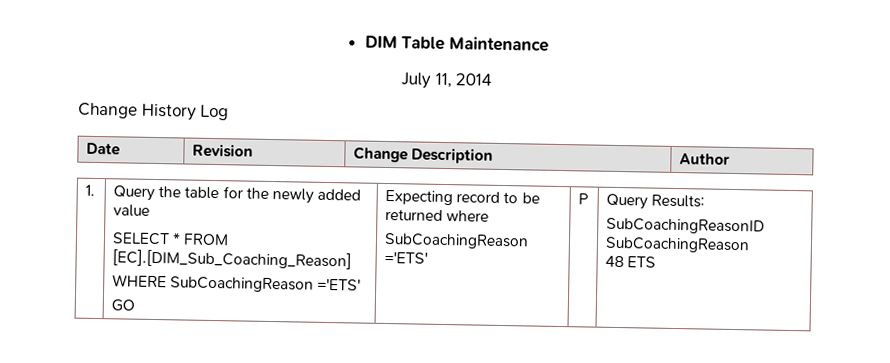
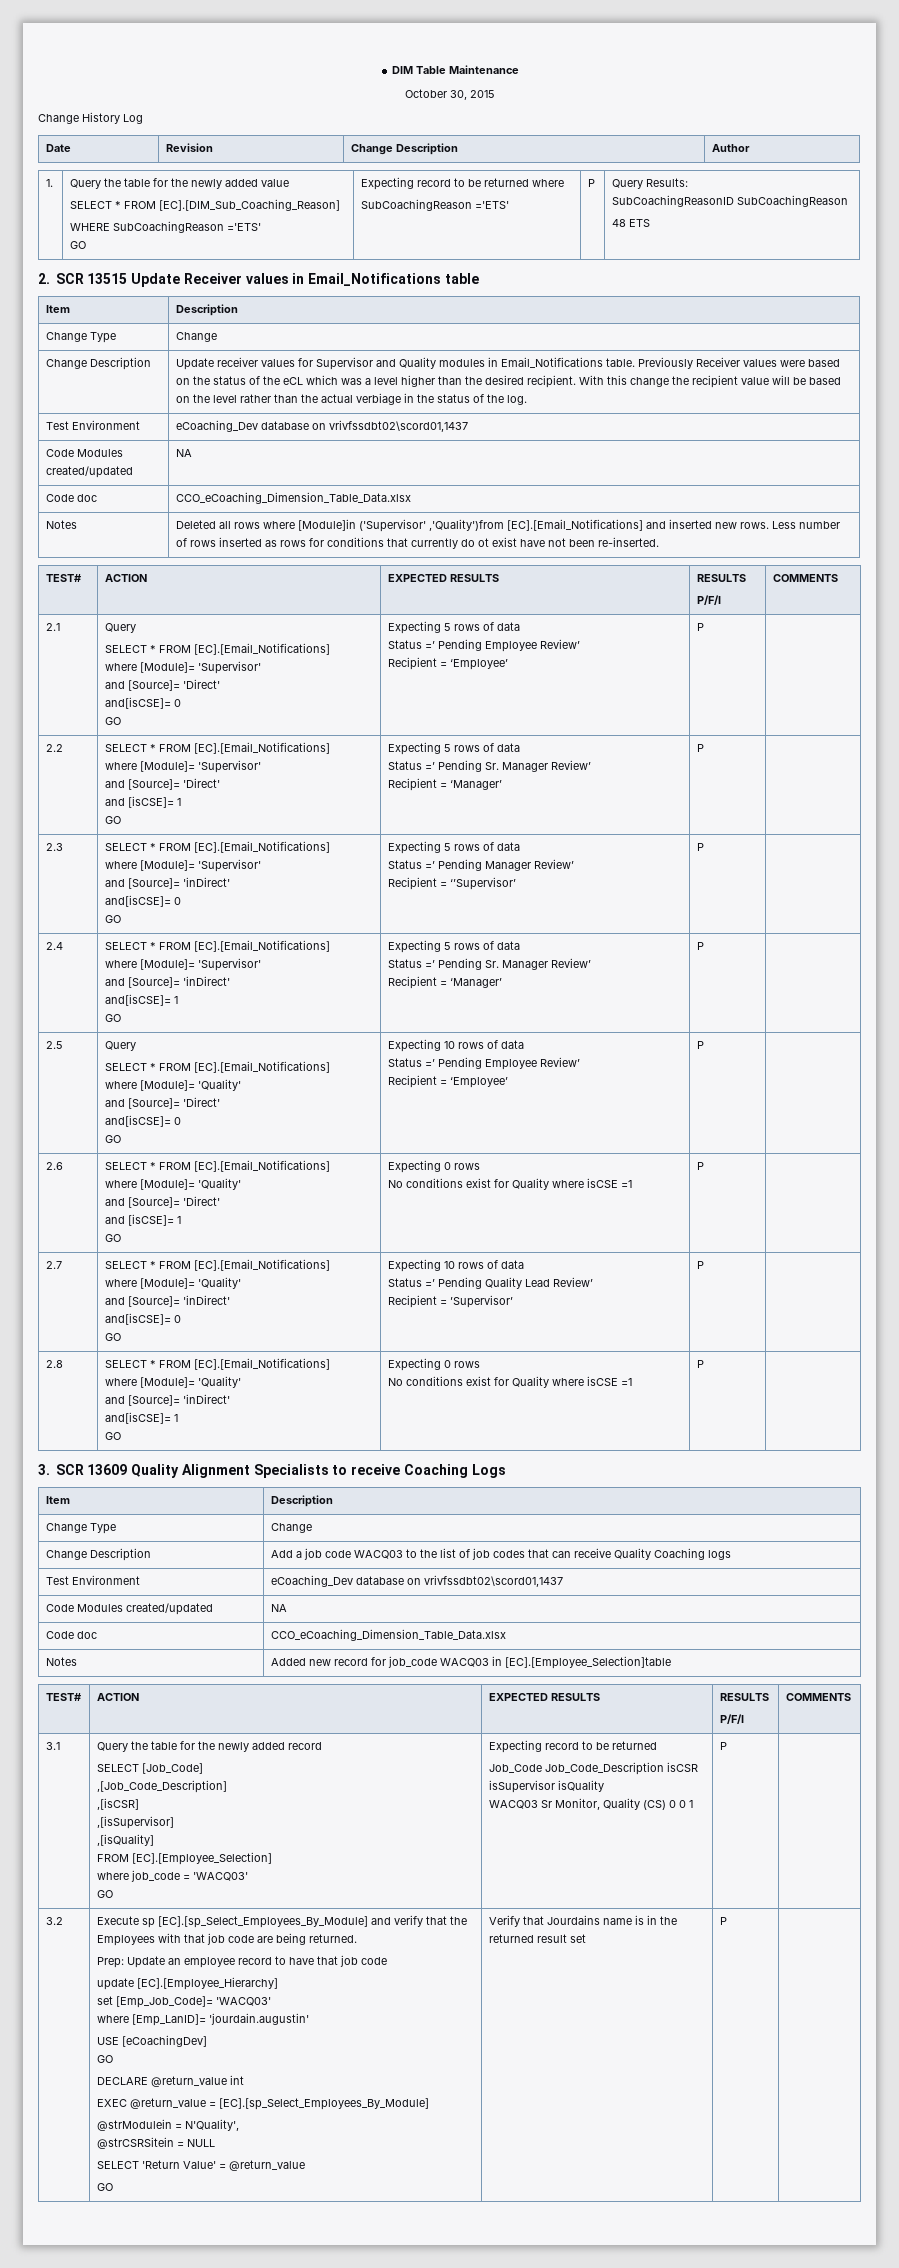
[400,72,493,89] July 11, 2014 -> [404,89,495,100] October 30, 2015
(657, 262) none -> [38,273,479,287] [45,305,70,313] [175,304,238,316] [45,332,116,343] [175,332,217,342] [45,357,151,370] [175,357,840,370] [175,375,841,388] [175,393,527,405] [45,420,140,430] [175,420,468,432] [45,449,123,457] [45,466,133,478] [175,449,192,457] [45,494,97,502] [175,492,411,504] [45,520,77,529] [175,519,840,532] [175,537,659,549] [45,574,81,582] [104,574,147,582] [387,574,499,582] [696,574,746,582] [696,595,721,605] [772,574,838,582] [45,623,60,631] [104,623,136,633] [104,643,330,655] [104,661,261,674] [104,679,220,691] [104,697,181,709] [104,717,121,725] [387,621,520,634] [387,639,580,652] [387,657,508,670] [696,623,704,631] [45,744,63,752] [104,742,330,754] [104,760,261,773] [104,778,220,790] [104,796,181,808] [104,816,121,824] [387,742,520,755] [387,760,591,772] [387,778,502,791] [696,744,704,752] [45,843,63,851] [104,841,330,853] [104,859,261,872] [104,877,230,889] [104,895,181,907] [104,915,121,923] [387,841,520,854] [387,859,574,871] [387,877,516,890] [696,843,704,851] [45,942,63,950] [104,940,330,952] [104,958,261,971] [104,976,230,988] [104,994,178,1006] [104,1014,121,1022] [387,940,520,953] [387,958,591,970] [387,976,502,989] [696,942,704,950] [45,1041,63,1049] [104,1041,136,1051] [104,1061,330,1073] [104,1079,241,1091] [104,1097,220,1109] [104,1115,181,1127] [104,1135,121,1143] [387,1039,524,1052] [387,1057,580,1070] [387,1075,508,1088] [696,1041,704,1049] [45,1162,63,1170] [104,1160,330,1172] [104,1178,241,1190] [104,1196,220,1208] [104,1214,181,1226] [104,1234,121,1242] [387,1160,480,1173] [387,1178,632,1190] [696,1162,704,1170] [45,1261,62,1269] [104,1259,330,1271] [104,1277,241,1289] [104,1295,230,1307] [104,1313,181,1325] [104,1333,121,1341] [387,1259,524,1272] [387,1277,593,1289] [387,1295,513,1308] [696,1261,704,1269] [45,1360,63,1368] [104,1358,330,1370] [104,1376,241,1388] [104,1394,230,1406] [104,1412,178,1424] [104,1432,121,1440] [387,1358,480,1371] [387,1376,632,1388] [696,1360,704,1368] [38,1464,506,1478] [45,1496,70,1504] [270,1495,333,1507] [45,1523,116,1534] [270,1523,312,1533] [45,1548,151,1561] [270,1548,731,1560] [45,1575,140,1585] [270,1575,563,1587] [45,1603,213,1615] [270,1604,287,1612] [45,1631,97,1639] [270,1629,506,1641] [45,1657,77,1666] [270,1656,671,1669] [45,1693,81,1701] [96,1693,139,1701] [488,1693,600,1701] [719,1693,769,1701] [719,1714,744,1724] [785,1693,851,1701] [45,1742,60,1750] [96,1741,322,1752] [96,1763,203,1774] [96,1780,227,1793] [96,1798,139,1810] [96,1816,174,1829] [96,1834,154,1846] [96,1852,272,1865] [96,1870,248,1882] [96,1890,113,1898] [488,1740,657,1753] [488,1762,698,1775] [488,1780,604,1793] [488,1798,693,1810] [719,1742,727,1750] [45,1917,63,1925] [96,1915,467,1928] [96,1933,357,1946] [96,1955,387,1968] [96,1977,278,1990] [96,1996,271,2008] [96,2013,309,2026] [96,2035,207,2047] [96,2055,113,2063] [96,2075,244,2087] [96,2098,429,2110] [96,2119,239,2131] [96,2137,215,2149] [96,2160,305,2171] [96,2183,113,2191] [488,1915,677,1927] [488,1934,586,1943] [719,1917,727,1925] // 2. SCR 13515 Update Receiver values in Email_Notifications table // Item | Description // Change Type | Change // Change Description | Update receiver values for Supervisor and Quality modules in Email_Notifications table. Previously Receiver values were based on the status of the eCL which was a level higher than the desired recipient. With this change the recipient value will be based on the level rather than the actual verbiage in the status of the log. // Test Environment | eCoaching_Dev database on vrivfssdbt02\scord01,1437 // Code Modules created/updated | NA // Code doc | CCO_eCoaching_Dimension_Table_Data.xlsx // Notes | Deleted all rows where [Module]in ('Supervisor' ,'Quality')from [EC].[Email_Notifications] and inserted new rows. Less number of rows inserted as rows for conditions that currently do ot exist have not been re-inserted. // TEST# | ACTION | EXPECTED RESULTS | RESULTS // P/F/I | COMMENTS // 2.1 | Query // SELECT * FROM [EC].[Email_Notifications] // where [Module]= 'Supervisor' // and [Source]= 'Direct' // and[isCSE]= 0 // GO | Expecting 5 rows of data // Status =’ Pending Employee Review’ // Recipient = ‘Employee’ | P | // 2.2 | SELECT * FROM [EC].[Email_Notifications] // where [Module]= 'Supervisor' // and [Source]= 'Direct' // and [isCSE]= 1 // GO | Expecting 5 rows of data // Status =’ Pending Sr. Manager Review’ // Recipient = ‘Manager’ | P | // 2.3 | SELECT * FROM [EC].[Email_Notifications] // where [Module]= 'Supervisor' // and [Source]= 'inDirect' // and[isCSE]= 0 // GO | Expecting 5 rows of data // Status =’ Pending Manager Review’ // Recipient = ‘’Supervisor’ | P | // 2.4 | SELECT * FROM [EC].[Email_Notifications] // where [Module]= 'Supervisor' // and [Source]= 'inDirect' // and[isCSE]= 1 // GO | Expecting 5 rows of data // Status =’ Pending Sr. Manager Review’ // Recipient = ‘Manager’ | P | // 2.5 | Query // SELECT * FROM [EC].[Email_Notifications] // where [Module]= 'Quality' // and [Source]= 'Direct' // and[isCSE]= 0 // GO | Expecting 10 rows of data // Status =’ Pending Employee Review’ // Recipient = ‘Employee’ | P | // 2.6 | SELECT * FROM [EC].[Email_Notifications] // where [Module]= 'Quality' // and [Source]= 'Direct' // and [isCSE]= 1 // GO | Expecting 0 rows // No conditions exist for Quality where isCSE =1 | P | // 2.7 | SELECT * FROM [EC].[Email_Notifications] // where [Module]= 'Quality' // and [Source]= 'inDirect' // and[isCSE]= 0 // GO | Expecting 10 rows of data // Status =’ Pending Quality Lead Review’ // Recipient = ’Supervisor’ | P | // 2.8 | SELECT * FROM [EC].[Email_Notifications] // where [Module]= 'Quality' // and [Source]= 'inDirect' // and[isCSE]= 1 // GO | Expecting 0 rows // No conditions exist for Quality where isCSE =1 | P | // 3. SCR 13609 Quality Alignment Specialists to receive Coaching Logs // Item | Description // Change Type | Change // Change Description | Add a job code WACQ03 to the list of job codes that can receive Quality Coaching logs // Test Environment | eCoaching_Dev database on vrivfssdbt02\scord01,1437 // Code Modules created/updated | NA // Code doc | CCO_eCoaching_Dimension_Table_Data.xlsx // Notes | Added new record for job_code WACQ03 in [EC].[Employee_Selection]table // TEST# | ACTION | EXPECTED RESULTS | RESULTS // P/F/I | COMMENTS // 3.1 | Query the table for the newly added record // SELECT [Job_Code] // ,[Job_Code_Description] // ,[isCSR] // ,[isSupervisor] // ,[isQuality] // FROM [EC].[Employee_Selection] // where job_code = 'WACQ03' // GO | Expecting record to be returned // Job_Code Job_Code_Description isCSR isSupervisor isQuality // WACQ03 Sr Monitor, Quality (CS) 0 0 1 | P | // 3.2 | Execute sp [EC].[sp_Select_Employees_By_Module] and verify that the Employees with that job code are being returned. // Prep: Update an employee record to have that job code // update [EC].[Employee_Hierarchy] // set [Emp_Job_Code]= 'WACQ03' // where [Emp_LanID]= 'jourdain.augustin' // USE [eCoachingDev] // GO // DECLARE @return_value int // EXEC @return_value = [EC].[sp_Select_Employees_By_Module] // @strModulein = N'Quality', // @strCSRSitein = NULL // SELECT 'Return Value' = @return_value // GO | Verify that Jourdains name is in the returned result set | P |

